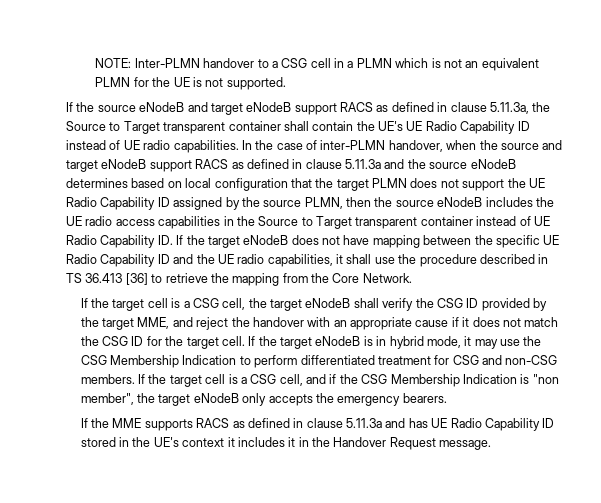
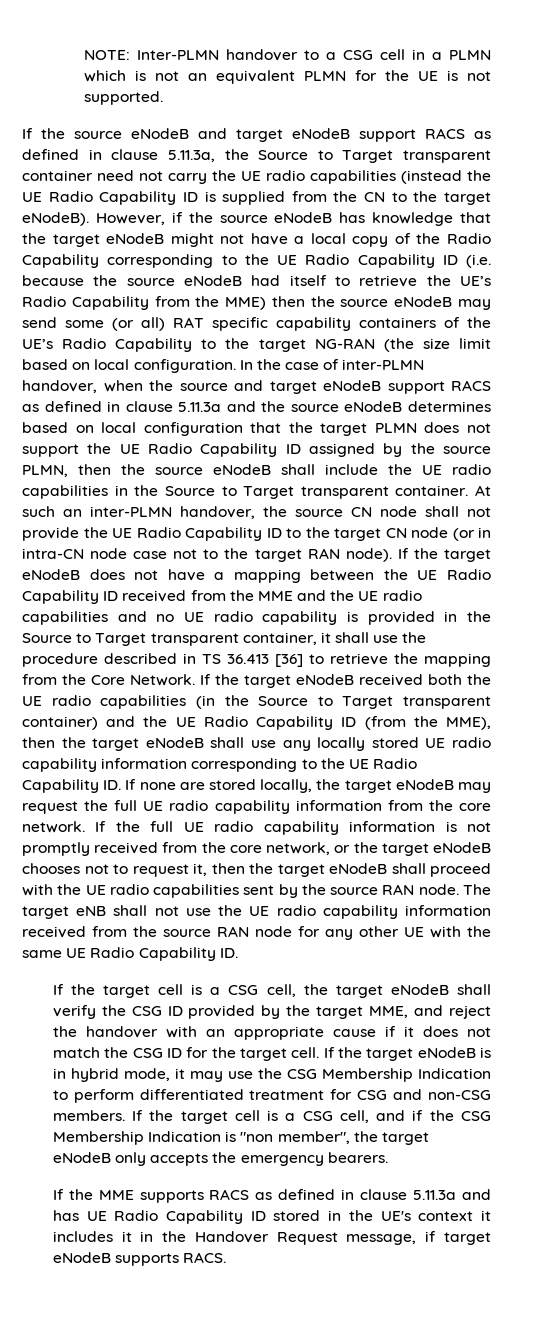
[283,121,530,134] [66,140,239,153] shall contain the UE's UE Radio Capability ID instead of UE radio capabilities. -> [97,170,491,184] [22,191,491,205] [22,212,491,226] [22,233,492,247] [22,254,491,268] [22,275,491,287] [22,296,491,310] [22,317,491,331] [22,338,491,352] [22,359,236,373] need not carry the UE radio capabilities (instead the UE Radio Capability ID is supplied from the CN to the target eNodeB). However, if the source eNodeB has knowledge that the target eNodeB might not have a local copy of the Radio Capability corresponding to the UE Radio Capability ID (i.e. because the source eNodeB had itself to retrieve the UE’s Radio Capability from the MME) then the source eNodeB may send some (or all) RAT specific capability containers of the UE’s Radio Capability to the target NG-RAN (the size limit based on local configuration.
[485,197,554,207] [66,216,155,226] includes the UE radio access -> [281,464,491,475] shall include the UE radio
[420,216,550,226] [66,235,173,248] container instead of UE Radio Capability ID. -> [395,485,491,496] [22,506,491,519] [22,527,491,541] [22,548,392,562] container. At such an inter-PLMN handover, the source CN node shall not provide the UE Radio Capability ID to the target CN node (or in intra-CN node case not to the target RAN node).
(370, 240) none -> [214,572,225,580] a
[495,235,560,248] [66,254,333,267] specific UE Radio Capability ID and the UE radio capabilities, -> [417,569,491,580] [22,590,422,604] [22,611,491,625] [22,632,317,646] UE Radio Capability ID received from the MME and the UE radio capabilities and no UE radio capability is provided in the Source to Target transparent container,
(412, 278) none -> [200,674,491,688] [22,695,491,709] [22,716,492,730] [22,737,492,751] [22,758,418,772] [22,779,491,793] [22,800,491,814] [22,821,492,835] [22,842,492,856] [22,863,491,877] [22,884,491,898] [22,905,491,919] [22,926,491,940] [22,947,238,961] If the target eNodeB received both the UE radio capabilities (in the Source to Target transparent container) and the UE Radio Capability ID (from the MME), then the target eNodeB shall use any locally stored UE radio capability information corresponding to the UE Radio Capability ID. If none are stored locally, the target eNodeB may request the full UE radio capability information from the core network. If the full UE radio capability information is not promptly received from the core network, or the target eNodeB chooses not to request it, then the target eNodeB shall proceed with the UE radio capabilities sent by the source RAN node. The target eNB shall not use the UE radio capability information received from the source RAN node for any other UE with the same UE Radio Capability ID.
[439,440,492,450] message. -> [346,1231,491,1245] [52,1252,227,1266] message, if target eNodeB supports RACS.

